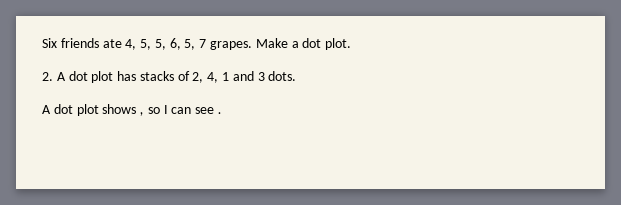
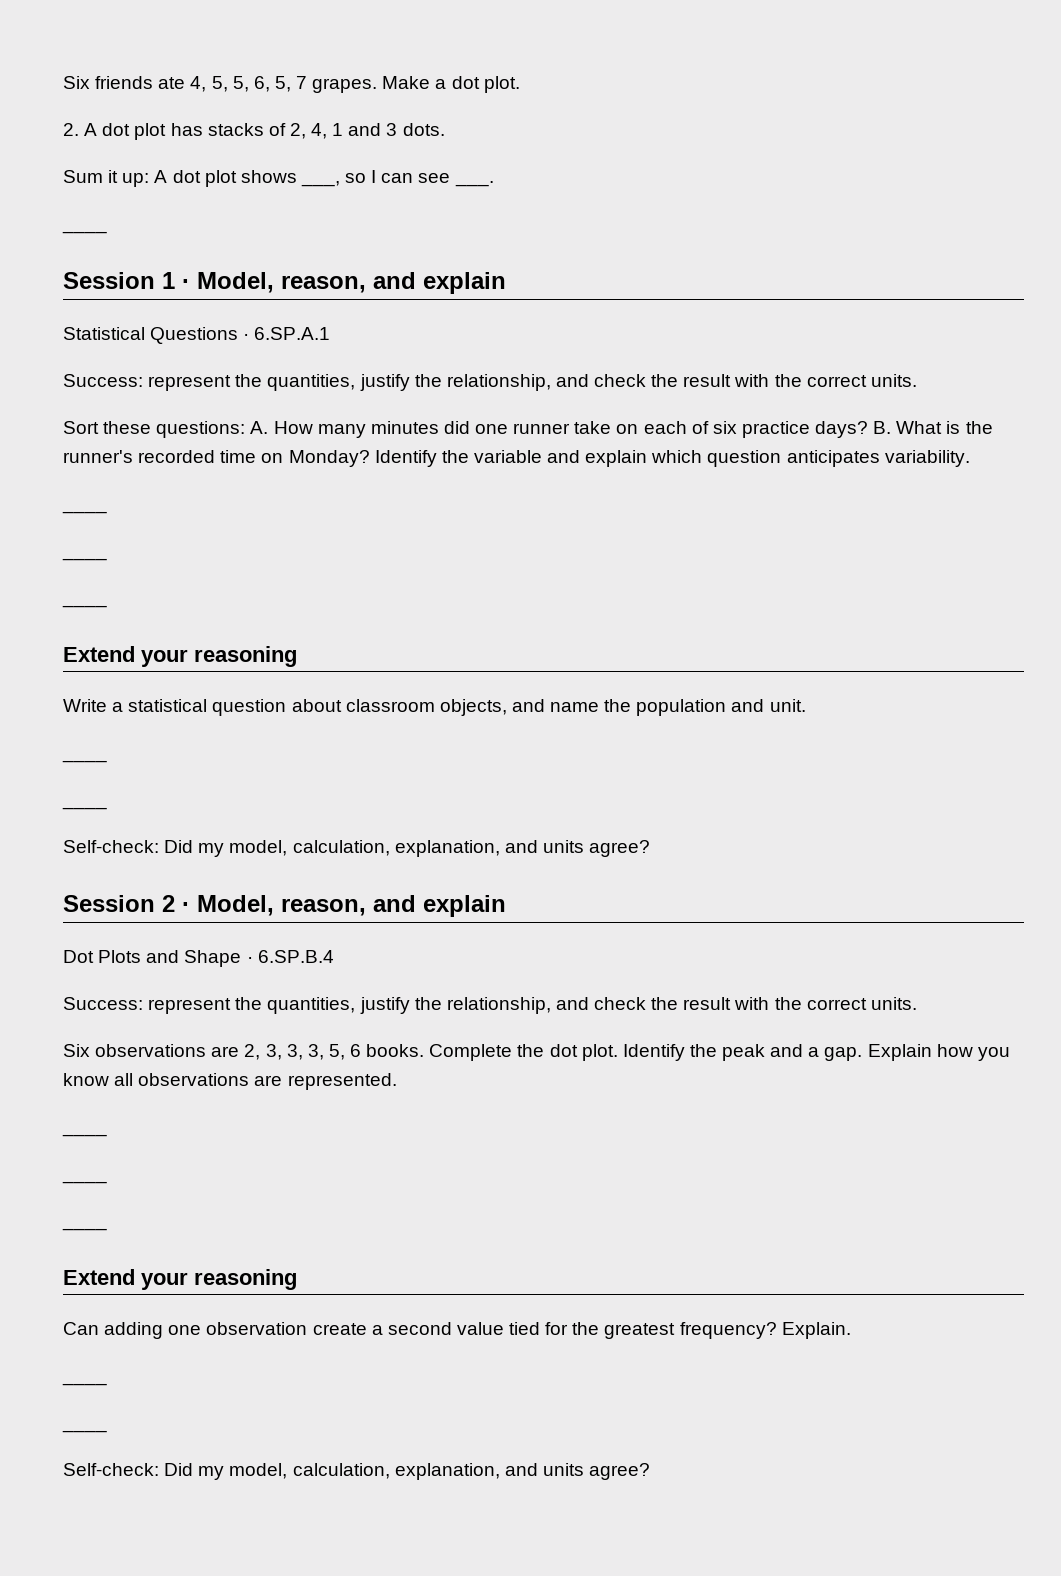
(297, 76) none -> [63,170,150,187] Sum it up:
[140,112,145,116] , -> [300,181,340,187] ___,
[218,112,223,114] . -> [454,181,494,187] [62,230,107,234] [63,272,506,294] [63,327,331,344] [63,374,917,391] [63,421,993,438] [63,450,970,467] [62,510,107,514] [62,557,107,561] [62,604,107,608] [63,646,297,667] [63,699,806,716] [62,759,107,763] [62,806,107,810] [63,840,651,857] [63,895,506,917] [63,950,334,967] [63,997,917,1014] [63,1044,1010,1061] [63,1073,397,1090] [62,1133,107,1137] [62,1180,107,1184] [62,1227,107,1231] [63,1269,297,1290] [63,1322,851,1339] [62,1382,107,1386] [62,1429,107,1433] [63,1463,651,1480] ___. // ____ // Session 1 · Model, reason, and explain // Statistical Questions · 6.SP.A.1 // Success: represent the quantities, justify the relationship, and check the result with the correct units. // Sort these questions: A. How many minutes did one runner take on each of six practice days? B. What is the runner's recorded time on Monday? Identify the variable and explain which question anticipates variability. // ____ // ____ // ____ // Extend your reasoning // Write a statistical question about classroom objects, and name the population and unit. // ____ // ____ // Self-check: Did my model, calculation, explanation, and units agree? // Session 2 · Model, reason, and explain // Dot Plots and Shape · 6.SP.B.4 // Success: represent the quantities, justify the relationship, and check the result with the correct units. // Six observations are 2, 3, 3, 3, 5, 6 books. Complete the dot plot. Identify the peak and a gap. Explain how you know all observations are represented. // ____ // ____ // ____ // Extend your reasoning // Can adding one observation create a second value tied for the greatest frequency? Explain. // ____ // ____ // Self-check: Did my model, calculation, explanation, and units agree?

